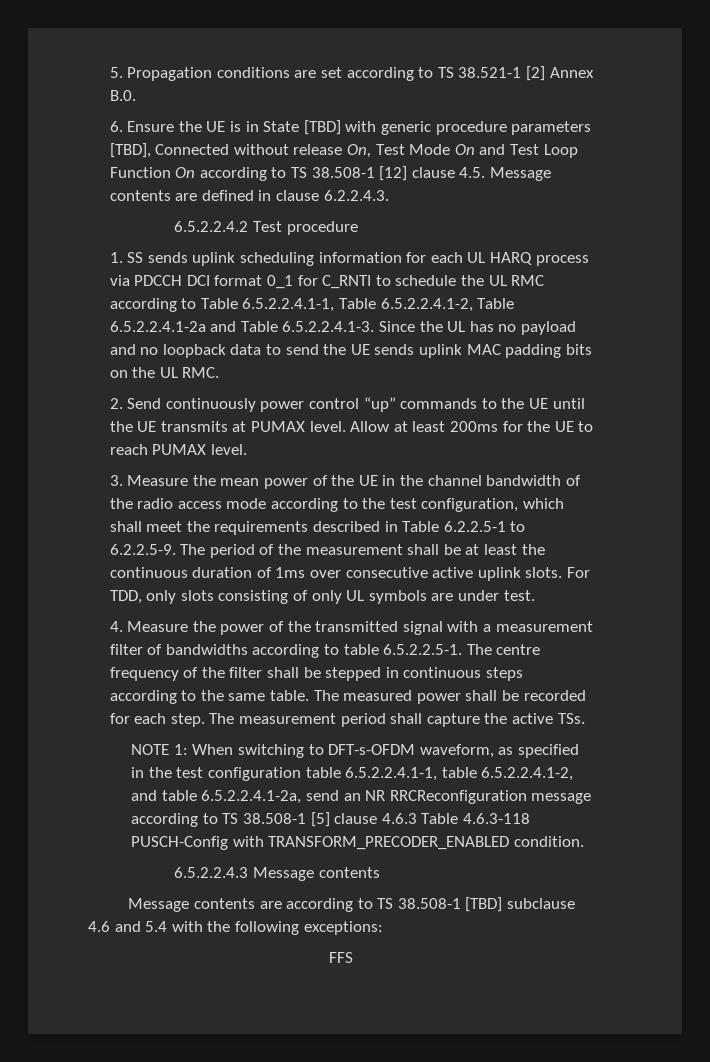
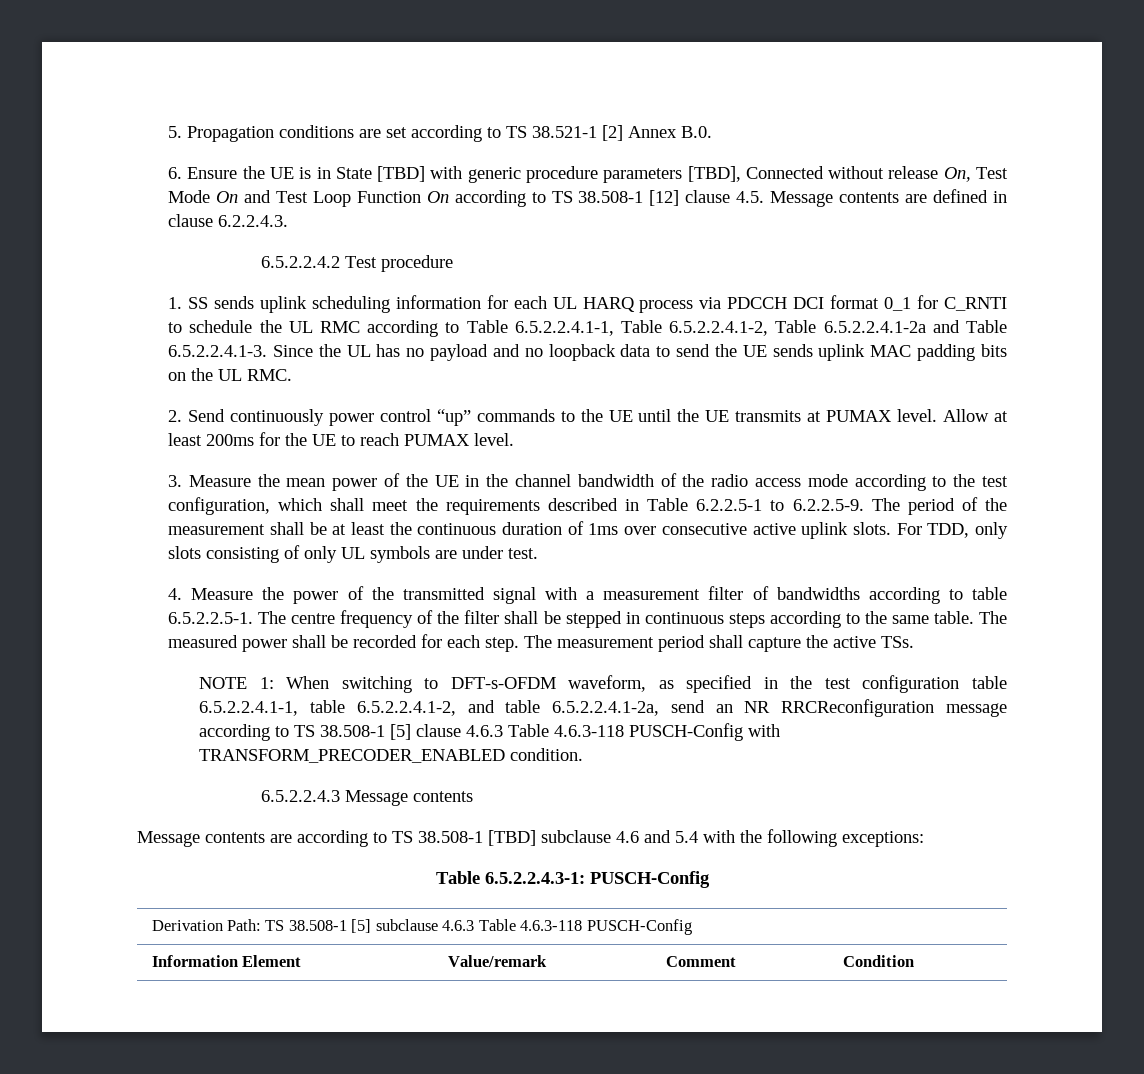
[329,952,353,963] FFS -> [435,871,710,888] [151,919,692,935] [151,955,301,967] [447,955,547,967] [665,956,736,967] [842,955,914,967] Table 6.5.2.2.4.3-1: PUSCH-Config // Derivation Path: TS 38.508-1 [5] subclause 4.6.3 Table 4.6.3-118 PUSCH-Config // Information Element | Value/remark | Comment | Condition

